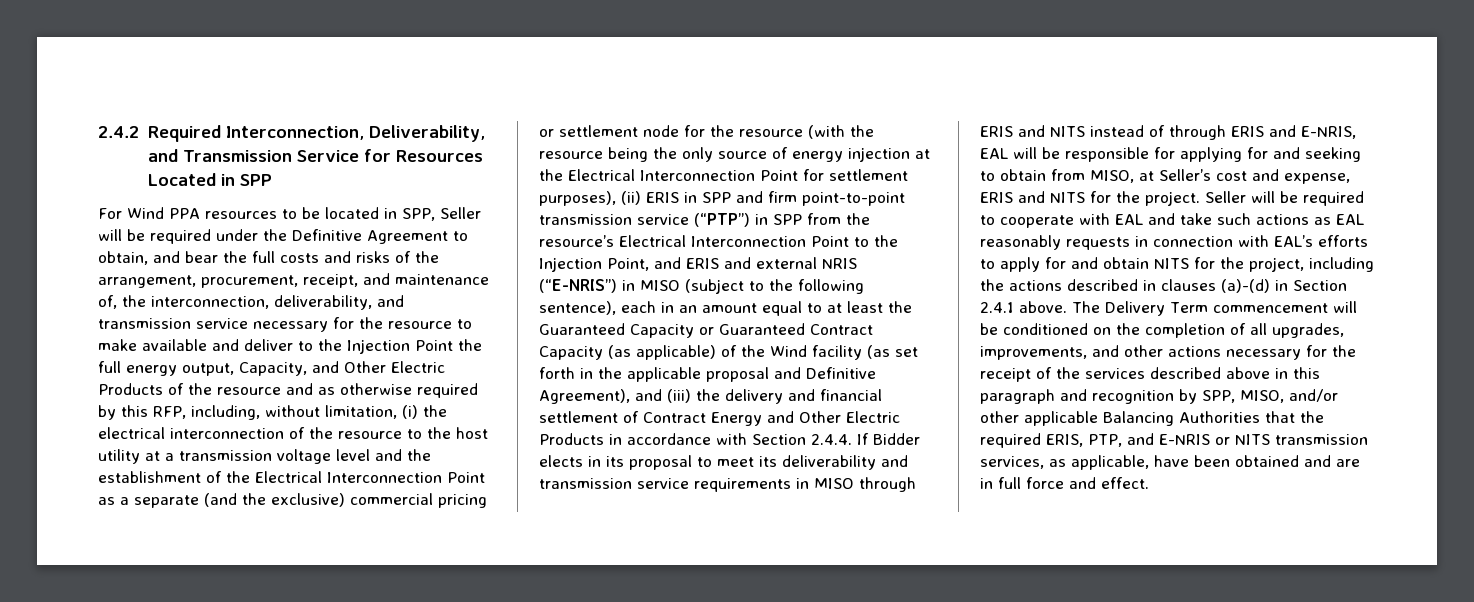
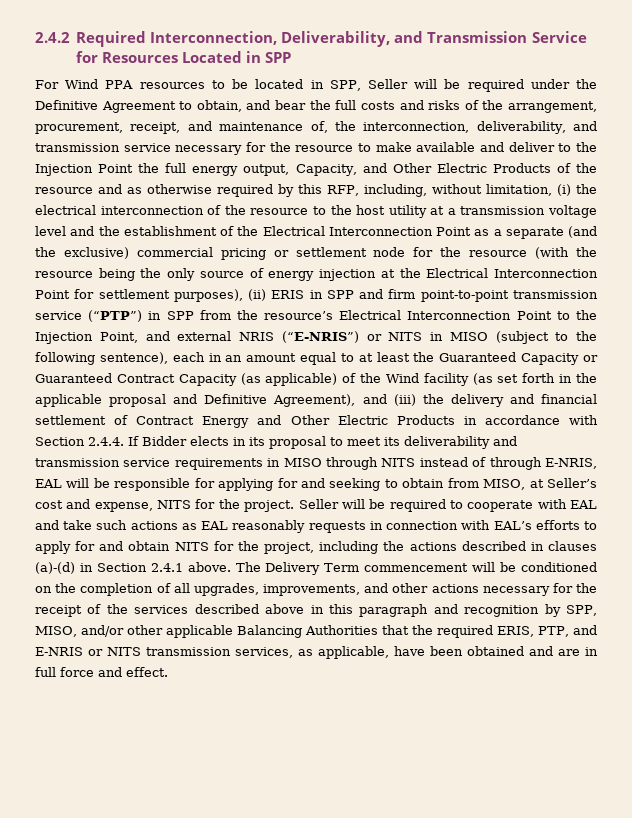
[686,257,751,269] ERIS and -> (170, 336) none
(617, 286) none -> [366,332,423,341] or NITS
[980,125,1045,137] ERIS and -> (378, 463) none
[1231,125,1296,137] ERIS and -> (542, 463) none
[980,191,1045,203] ERIS and -> (153, 507) none

